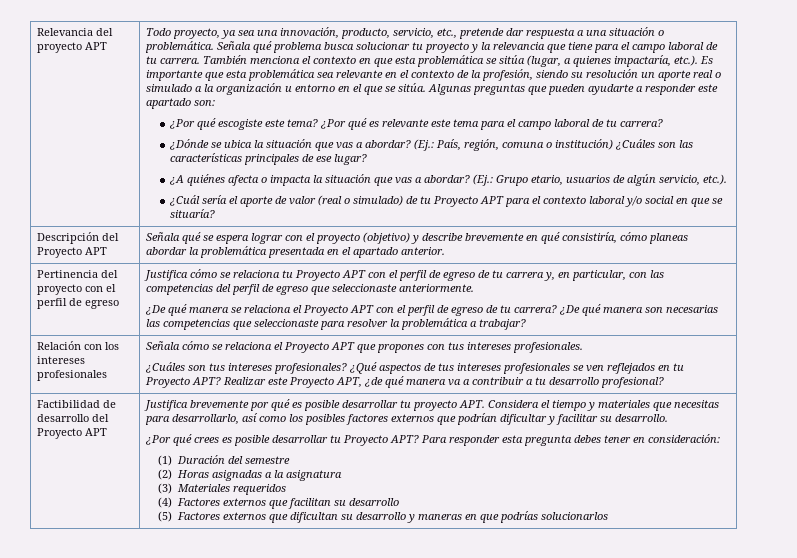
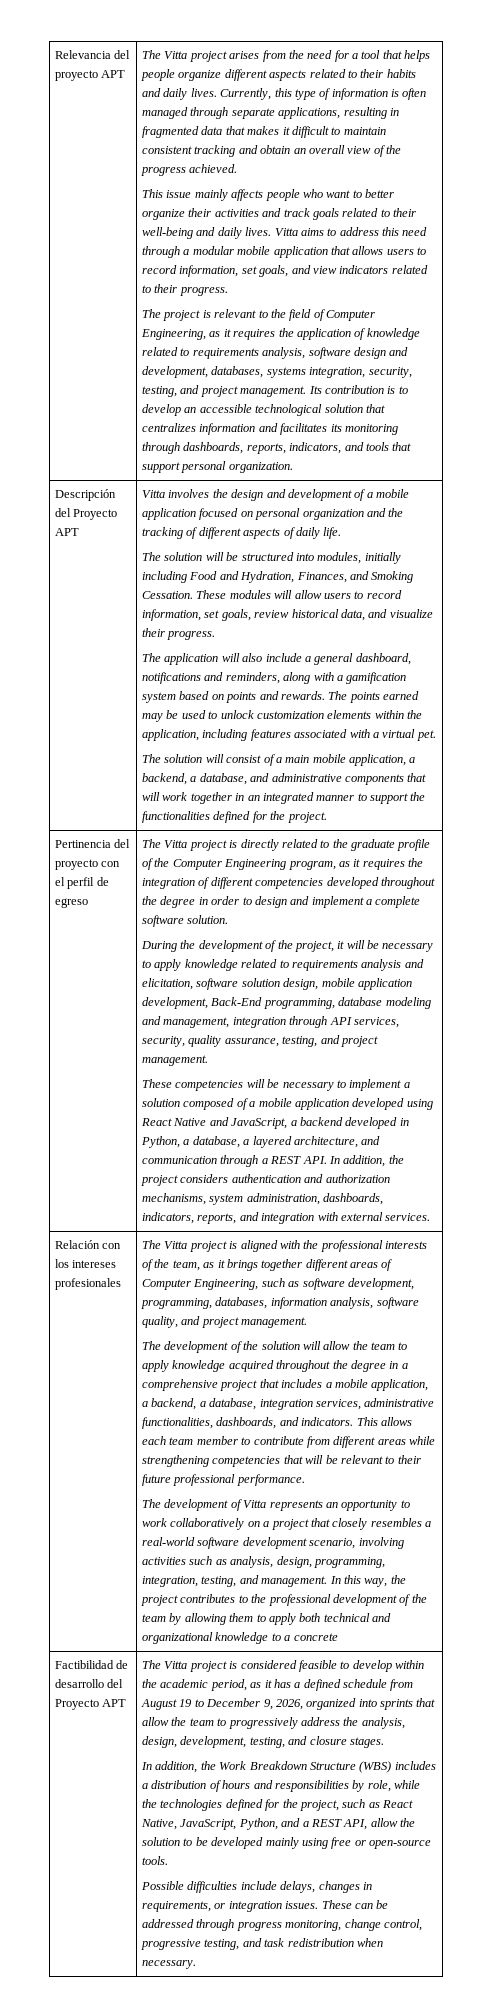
[146,27,665,39] [145,41,719,53] [146,55,714,67] [146,69,722,81] [146,83,719,95] [146,98,216,109] [170,118,664,130] [170,139,694,151] [170,153,368,165] [170,174,728,186] [170,195,724,207] [170,209,216,218] [37,232,120,244] [37,247,108,258] [146,232,689,244] [146,246,446,258] Todo proyecto, ya sea una innovación, producto, servicio, etc., pretende dar respuesta a una situación o problemática. Señala qué problema busca solucionar tu proyecto y la relevancia que tiene para el campo laboral de tu carrera. También menciona el contexto en que esta problemática se sitúa (lugar, a quienes impactaría, etc.). Es importante que esta problemática sea relevante en el contexto de la profesión, siendo su resolución un aporte real o simulado a la organización u entorno en el que se sitúa. Algunas preguntas que pueden ayudarte a responder este apartado son: // ¿Por qué escogiste este tema? ¿Por qué es relevante este tema para el campo laboral de tu carrera? // ¿Dónde se ubica la situación que vas a abordar? (Ej.: País, región, comuna o institución) ¿Cuáles son las características principales de ese lugar? // ¿A quiénes afecta o impacta la situación que vas a abordar? (Ej.: Grupo etario, usuarios de algún servicio, etc.). // ¿Cuál sería el aporte de valor (real o simulado) de tu Proyecto APT para el contexto laboral y/o social en que se situaría? // Descripción del Proyecto APT | Señala qué se espera lograr con el proyecto (objetivo) y describe brevemente en qué consistiría, cómo planeas abordar la problemática presentada en el apartado anterior. -> [142,50,431,62] [141,69,416,81] [142,88,427,100] [142,107,399,119] [142,126,386,138] [142,145,402,157] [141,164,238,176] [142,189,395,201] [142,208,417,220] [142,227,428,239] [142,246,427,258] [142,265,428,277] [142,284,228,296] [142,309,376,321] [141,328,420,340] [142,347,409,359] [142,366,412,378] [142,385,408,397] [142,404,385,416] [142,423,398,435] [142,442,412,454] [142,461,293,473] [55,489,117,501] [55,508,118,520] [55,528,80,536] [142,489,410,501] [142,508,404,520] [142,527,342,539] [142,552,401,564] [142,571,414,583] [142,590,402,599] [142,609,433,621] [142,628,216,640] [142,653,411,665] [142,672,407,684] [142,691,420,703] [142,710,423,722] [142,729,436,741] [142,754,416,766] [142,773,427,785] [142,792,426,804] [142,811,327,823] The Vitta project arises from the need for a tool that helps people organize different aspects related to their habits and daily lives. Currently, this type of information is often managed through separate applications, resulting in fragmented data that makes it difficult to maintain consistent tracking and obtain an overall view of the progress achieved. // This issue mainly affects people who want to better organize their activities and track goals related to their well-being and daily lives. Vitta aims to address this need through a modular mobile application that allows users to record information, set goals, and view indicators related to their progress. // The project is relevant to the field of Computer Engineering, as it requires the application of knowledge related to requirements analysis, software design and development, databases, systems integration, security, testing, and project management. Its contribution is to develop an accessible technological solution that centralizes information and facilitates its monitoring through dashboards, reports, indicators, and tools that support personal organization. // Descripción del Proyecto APT | Vitta involves the design and development of a mobile application focused on personal organization and the tracking of different aspects of daily life. // The solution will be structured into modules, initially including Food and Hydration, Finances, and Smoking Cessation. These modules will allow users to record information, set goals, review historical data, and visualize their progress. // The application will also include a general dashboard, notifications and reminders, along with a gamification system based on points and rewards. The points earned may be used to unlock customization elements within the application, including features associated with a virtual pet. // The solution will consist of a main mobile application, a backend, a database, and administrative components that will work together in an integrated manner to support the functionalities defined for the project.
[144,269,665,281] [146,284,475,295] [146,304,719,316] [146,318,527,330] Justifica cómo se relaciona tu Proyecto APT con el perfil de egreso de tu carrera y, en particular, con las competencias del perfil de egreso que seleccionaste anteriormente. // ¿De qué manera se relaciona el Proyecto APT con el perfil de egreso de tu carrera? ¿De qué manera son necesarias las competencias que seleccionaste para resolver la problemática a trabajar? -> [142,839,431,851] [142,858,424,870] [142,877,435,889] [142,896,421,908] [142,915,229,927] [141,940,434,952] [142,959,424,971] [142,978,412,990] [142,997,431,1009] [142,1016,399,1028] [142,1035,378,1047] [142,1055,209,1066] [142,1079,410,1091] [142,1098,433,1110] [141,1117,409,1129] [141,1136,381,1148] [142,1155,404,1167] [141,1174,390,1186] [142,1193,384,1205] [142,1212,431,1224] The Vitta project is directly related to the graduate profile of the Computer Engineering program, as it requires the integration of different competencies developed throughout the degree in order to design and implement a complete software solution. // During the development of the project, it will be necessary to apply knowledge related to requirements analysis and elicitation, software solution design, mobile application development, Back-End programming, database modeling and management, integration through API services, security, quality assurance, testing, and project management. // These competencies will be necessary to implement a solution composed of a mobile application developed using React Native and JavaScript, a backend developed in Python, a database, a layered architecture, and communication through a REST API. In addition, the project considers authentication and authorization mechanisms, system administration, dashboards, indicators, reports, and integration with external services.
[146,341,584,353] [146,362,685,374] [145,376,665,388] Señala cómo se relaciona el Proyecto APT que propones con tus intereses profesionales. // ¿Cuáles son tus intereses profesionales? ¿Qué aspectos de tus intereses profesionales se ven reflejados en tu Proyecto APT? Realizar este Proyecto APT, ¿de qué manera va a contribuir a tu desarrollo profesional? -> [142,1240,428,1252] [142,1259,393,1271] [142,1278,414,1290] [141,1297,419,1309] [142,1316,308,1328] [142,1341,408,1353] [142,1360,408,1372] [142,1379,429,1391] [142,1398,435,1410] [142,1417,412,1429] [142,1436,436,1448] [142,1455,421,1467] [142,1474,305,1486] [142,1499,410,1511] [142,1518,432,1530] [142,1537,404,1549] [142,1556,385,1568] [142,1575,406,1587] [141,1594,427,1606] [142,1613,392,1625] [142,1632,338,1644] The Vitta project is aligned with the professional interests of the team, as it brings together different areas of Computer Engineering, such as software development, programming, databases, information analysis, software quality, and project management. // The development of the solution will allow the team to apply knowledge acquired throughout the degree in a comprehensive project that includes a mobile application, a backend, a database, integration services, administrative functionalities, dashboards, and indicators. This allows each team member to contribute from different areas while strengthening competencies that will be relevant to their future professional performance. // The development of Vitta represents an opportunity to work collaboratively on a project that closely resembles a real-world software development scenario, involving activities such as analysis, design, programming, integration, testing, and management. In this way, the project contributes to the professional development of the team by allowing them to apply both technical and organizational knowledge to a concrete
[144,399,720,411] [145,413,669,425] [146,434,721,446] [158,455,290,466] [158,469,342,481] [158,483,286,495] [158,497,399,509] [158,511,608,523] Justifica brevemente por qué es posible desarrollar tu proyecto APT. Considera el tiempo y materiales que necesitas para desarrollarlo, así como los posibles factores externos que podrían dificultar y facilitar su desarrollo. // ¿Por qué crees es posible desarrollar tu Proyecto APT? Para responder esta pregunta debes tener en consideración: // (1) Duración del semestre // (2) Horas asignadas a la asignatura // (3) Materiales requeridos // (4) Factores externos que facilitan su desarrollo // (5) Factores externos que dificultan su desarrollo y maneras en que podrías solucionarlos -> [142,1660,425,1672] [142,1679,414,1691] [141,1698,436,1710] [142,1717,405,1729] [142,1736,384,1748] [141,1761,436,1773] [142,1780,421,1792] [142,1799,414,1811] [141,1818,416,1830] [142,1837,432,1849] [142,1856,169,1865] [141,1881,372,1893] [142,1900,389,1912] [142,1919,422,1931] [141,1938,383,1950] [142,1960,197,1969] The Vitta project is considered feasible to develop within the academic period, as it has a defined schedule from August 19 to December 9, 2026, organized into sprints that allow the team to progressively address the analysis, design, development, testing, and closure stages. // In addition, the Work Breakdown Structure (WBS) includes a distribution of hours and responsibilities by role, while the technologies defined for the project, such as React Native, JavaScript, Python, and a REST API, allow the solution to be developed mainly using free or open-source tools. // Possible difficulties include delays, changes in requirements, or integration issues. These can be addressed through progress monitoring, change control, progressive testing, and task redistribution when necessary.

